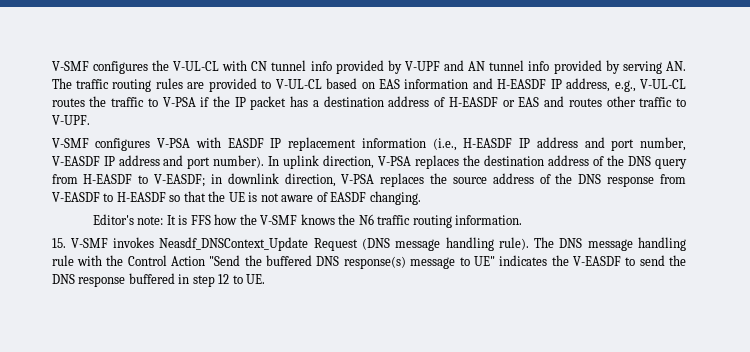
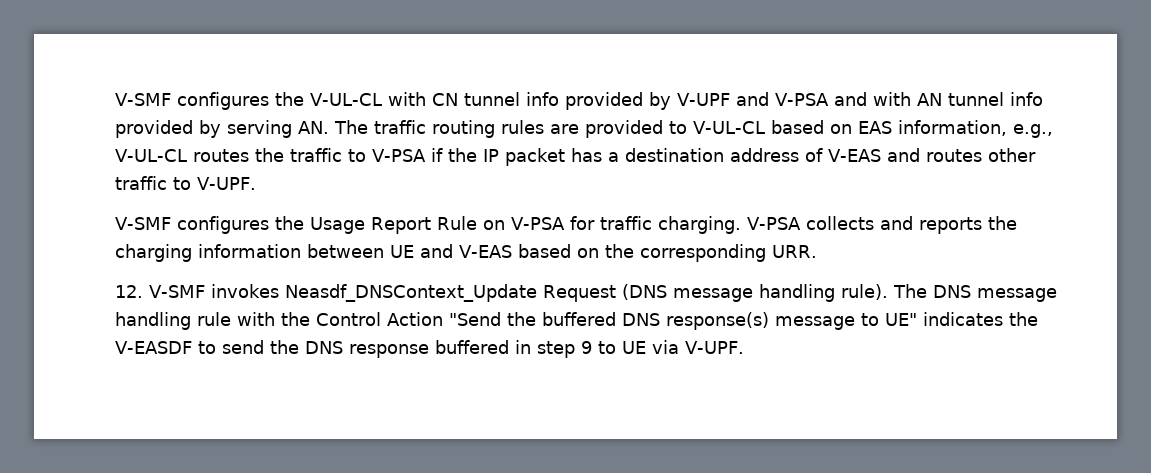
(465, 65) none -> [775,92,912,106] V-PSA and with
[404,78,611,92] information and H-EASDF IP address, -> [898,120,1008,136] information,
[448,97,540,107] H-EASDF or EAS -> [828,149,882,162] V-EAS
[157,137,687,151] [51,155,688,169] [51,173,687,187] [51,191,421,205] [92,214,523,228] [51,238,66,248] V-PSA with EASDF IP replacement information (i.e., H-EASDF IP address and port number, V-EASDF IP address and port number). In uplink direction, V-PSA replaces the destination address of the DNS query from H-EASDF to V-EASDF; in downlink direction, V-PSA replaces the source address of the DNS response from V-EASDF to H-EASDF so that the UE is not aware of EASDF changing. // Editor's note: It is FFS how the V-SMF knows the N6 traffic routing information. // 15. -> [275,216,1018,234] [115,244,818,262] [115,285,144,298] the Usage Report Rule on V-PSA for traffic charging. V-PSA collects and reports the charging information between UE and V-EAS based on the corresponding URR. // 12.
[218,274,266,284] 12 to UE. -> [581,340,745,354] 9 to UE via V-UPF.

